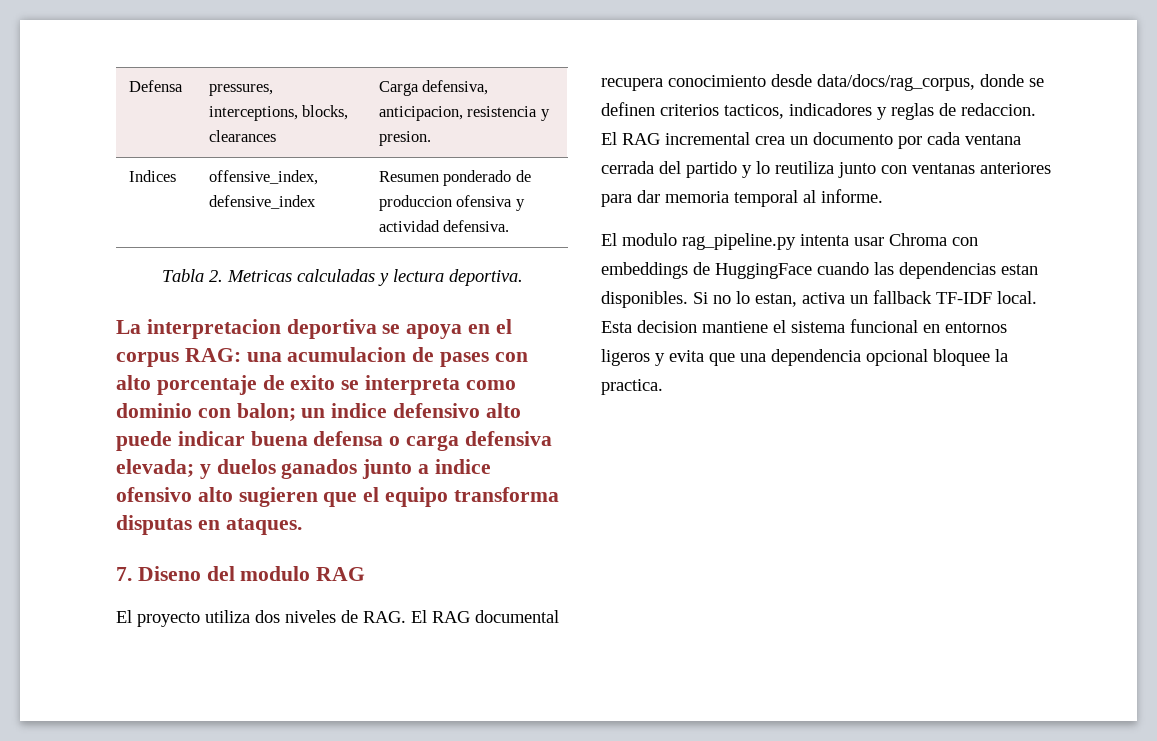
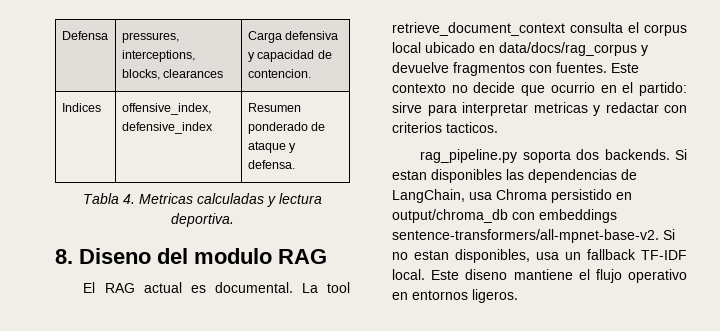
[422,80,489,95] [379,106,550,121] [379,131,432,146] defensiva, anticipacion, resistencia y presion. -> [285,31,339,40] [247,50,332,62] [247,69,311,78] defensiva y capacidad de contencion.
[379,195,525,211] [379,220,510,232] produccion ofensiva y actividad defensiva. -> [247,141,297,153] [247,160,295,169] ataque y defensa.
[208,270,223,282] 2. -> [123,194,135,204] 4.
[116,319,512,339] [116,347,528,367] [116,375,516,395] [116,403,521,421] [116,431,552,451] [116,459,491,479] [116,487,559,507] [116,515,302,535] [116,567,132,581] La interpretacion deportiva se apoya en el corpus RAG: una acumulacion de pases con alto porcentaje de exito se interpreta como dominio con balon; un indice defensivo alto puede indicar buena defensa o carga defensiva elevada; y duelos ganados junto a indice ofensivo alto sugieren que el equipo transforma disputas en ataques. // 7. -> [55,249,73,264] 8.
[137,610,559,627] [601,74,1044,91] [601,102,1036,120] [601,132,1021,149] [601,161,1051,178] [601,189,883,207] [601,233,978,250] [601,262,1038,279] [601,290,1037,308] [601,319,1007,333] [601,349,1008,366] [601,379,663,395] proyecto utiliza dos niveles de RAG. El RAG documental recupera conocimiento desde data/docs/rag_corpus, donde se definen criterios tacticos, indicadores y reglas de redaccion. El RAG incremental crea un documento por cada ventana cerrada del partido y lo reutiliza junto con ventanas anteriores para dar memoria temporal al informe. // El modulo rag_pipeline.py intenta usar Chroma con embeddings de HuggingFace cuando las dependencias estan disponibles. Si no lo estan, activa un fallback TF-IDF local. Esta decision mantiene el sistema funcional en entornos ligeros y evita que una dependencia opcional bloquee la practica. -> [104,282,350,293] [392,22,687,36] [392,42,648,56] [392,62,639,76] [392,82,687,96] [392,102,687,116] [392,122,498,133] [420,149,687,163] [392,169,637,183] [392,189,632,203] [392,209,617,223] [392,229,675,243] [392,249,687,263] [392,269,687,283] [392,289,518,303] RAG actual es documental. La tool retrieve_document_context consulta el corpus local ubicado en data/docs/rag_corpus y devuelve fragmentos con fuentes. Este contexto no decide que ocurrio en el partido: sirve para interpretar metricas y redactar con criterios tacticos. // rag_pipeline.py soporta dos backends. Si estan disponibles las dependencias de LangChain, usa Chroma persistido en output/chroma_db con embeddings sentence-transformers/all-mpnet-base-v2. Si no estan disponibles, usa un fallback TF-IDF local. Este diseno mantiene el flujo operativo en entornos ligeros.

